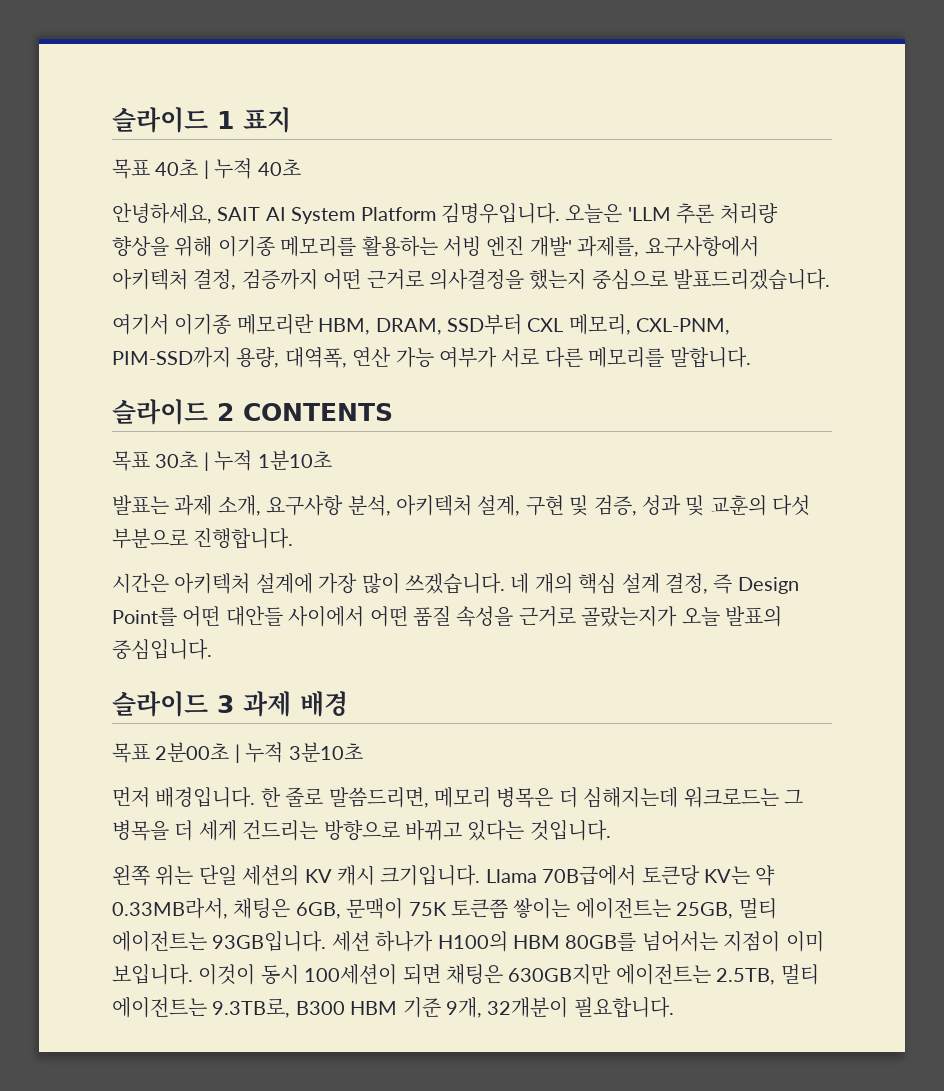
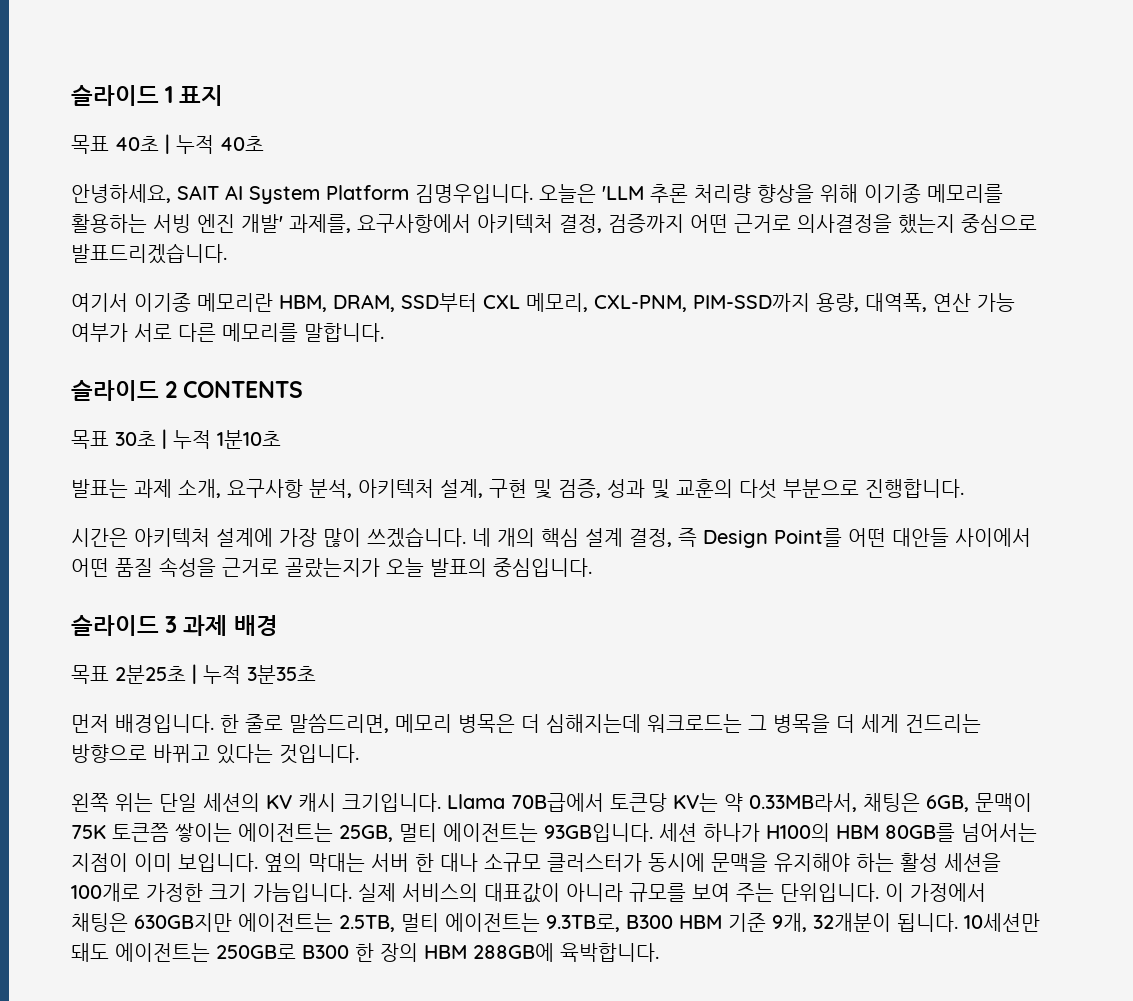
[155,742,363,763] 2분00초 | 누적 3분10초 -> [115,664,316,684] 2분25초 | 누적 3분35초
[198,964,441,985] 이것이 동시 100세션이 되면 -> [264,853,1001,872] [71,883,986,903] 옆의 막대는 서버 한 대나 소규모 클러스터가 동시에 문맥을 유지해야 하는 활성 세션을 100개로 가정한 크기 가늠입니다. 실제 서비스의 대표값이 아니라 규모를 보여 주는 단위입니다. 이 가정에서
[573,997,674,1018] 필요합니다. -> [897,913,1040,932] [71,943,659,962] 됩니다. 10세션만 돼도 에이전트는 250GB로 B300 한 장의 HBM 288GB에 육박합니다.

